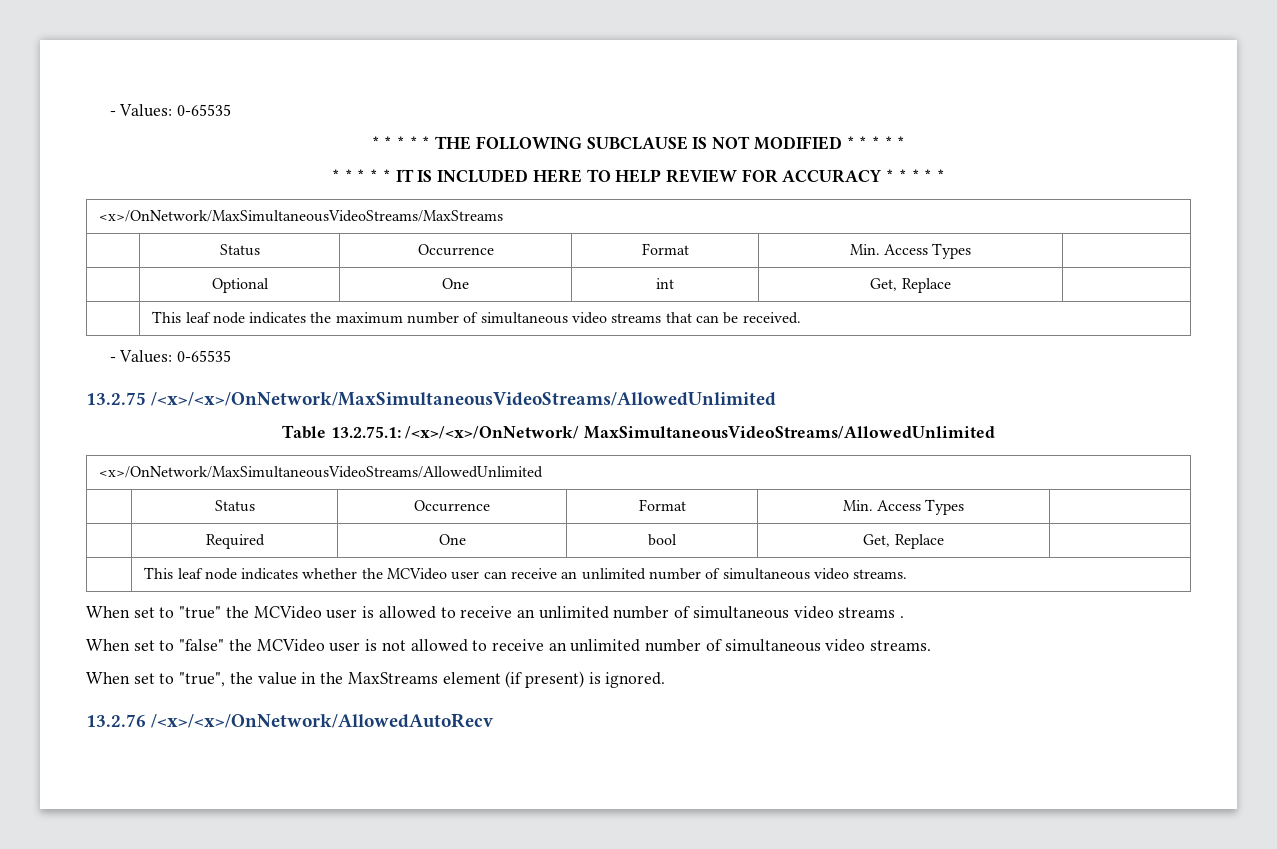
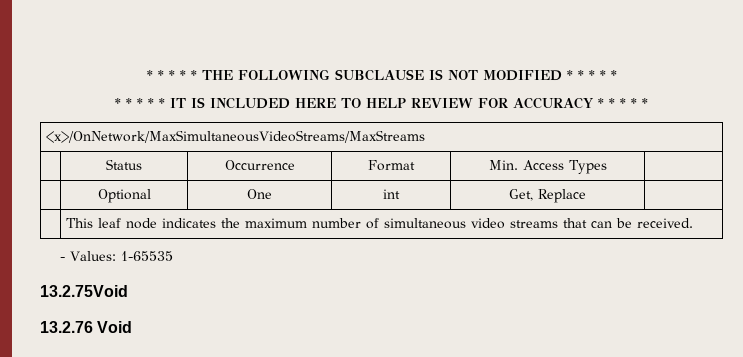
[109,104,232,117] - Values: 0-65535 // -> (146, 75) none
[177,350,232,362] [86,392,777,406] [281,425,996,439] [99,466,544,478] [214,500,255,512] [414,500,490,512] [638,499,686,511] [842,499,965,515] [205,534,265,549] [438,534,466,545] [648,534,677,546] [863,534,944,549] [144,567,908,580] [86,606,905,619] [86,639,932,652] [86,671,666,688] 0-65535 // 13.2.75 /<x>/<x>/OnNetwork/MaxSimultaneousVideoStreams/AllowedUnlimited // Table 13.2.75.1: /<x>/<x>/OnNetwork/ MaxSimultaneousVideoStreams/AllowedUnlimited // <x>/OnNetwork/MaxSimultaneousVideoStreams/AllowedUnlimited // | Status | Occurrence | Format | Min. Access Types | // | Required | One | bool | Get, Replace | // | This leaf node indicates whether the MCVideo user can receive an unlimited number of simultaneous video streams. // When set to "true" the MCVideo user is allowed to receive an unlimited number of simultaneous video streams . // When set to "false" the MCVideo user is not allowed to receive an unlimited number of simultaneous video streams. // When set to "true", the value in the MaxStreams element (if present) is ignored. -> [121,251,174,261] [40,285,128,297] 1-65535 // 13.2.75Void
[151,713,494,728] /<x>/<x>/OnNetwork/AllowedAutoRecv -> [97,321,133,333] Void

